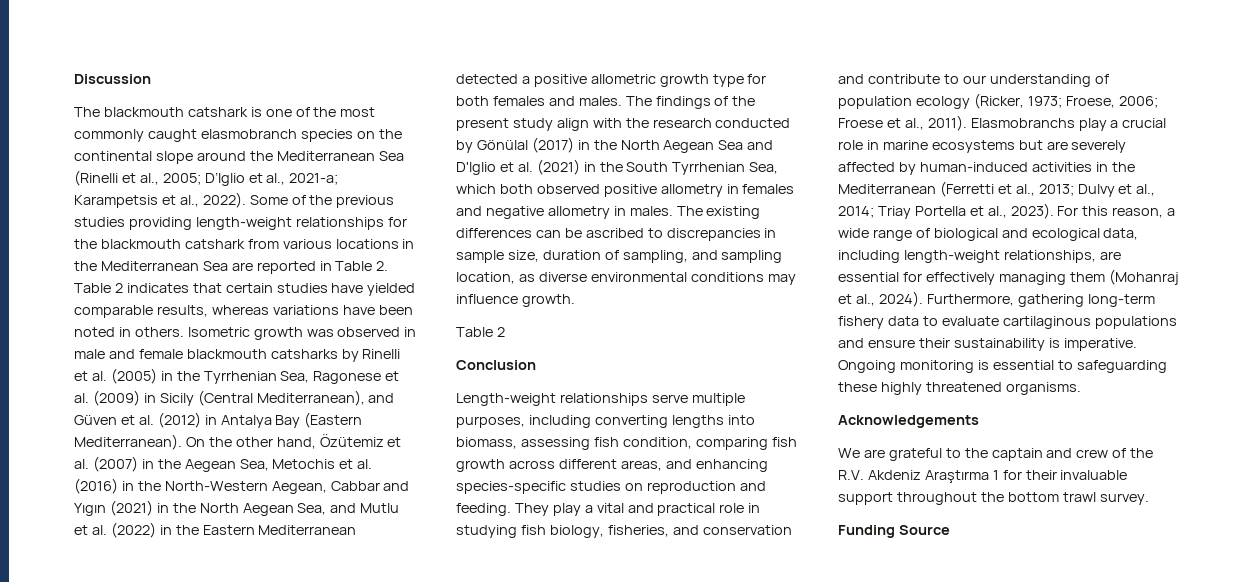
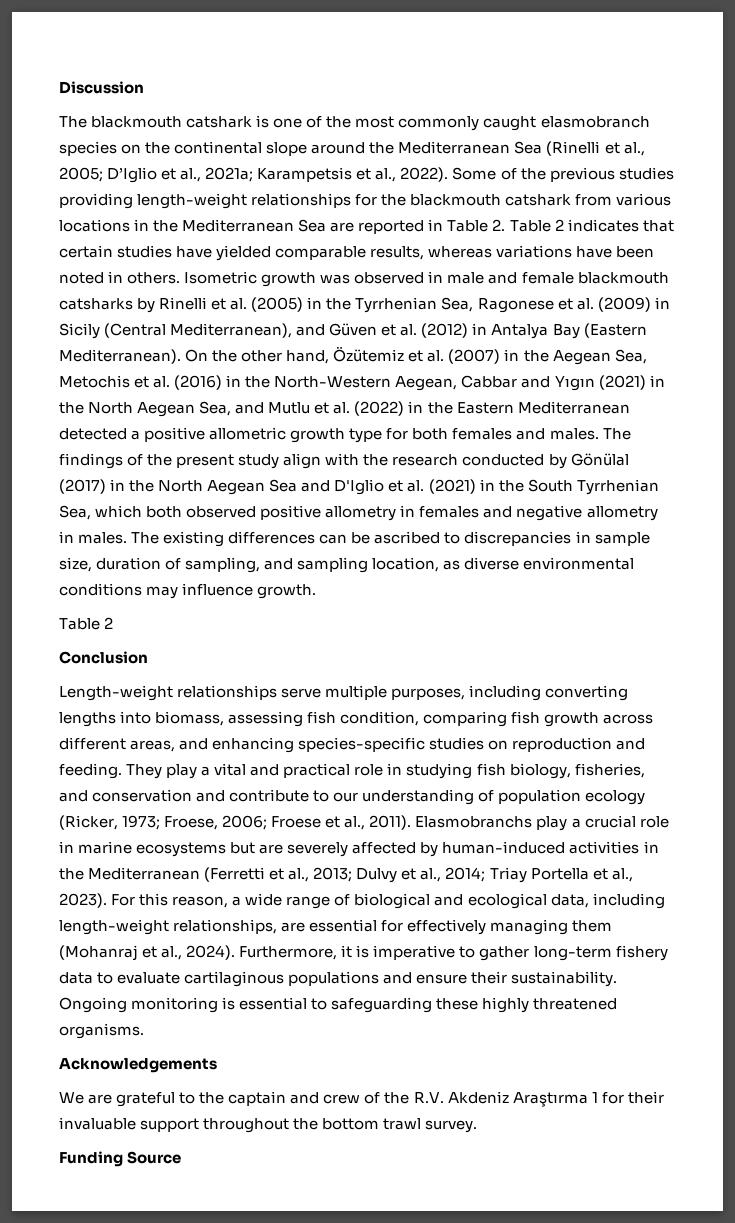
[289,173,339,185] 2021-a; -> [205,167,254,182] 2021a;
[1017,294,1084,307] gathering -> [341,945,530,961] it is imperative to gather
[953,338,1137,351] sustainability is imperative. -> [511,971,618,987] sustainability.

